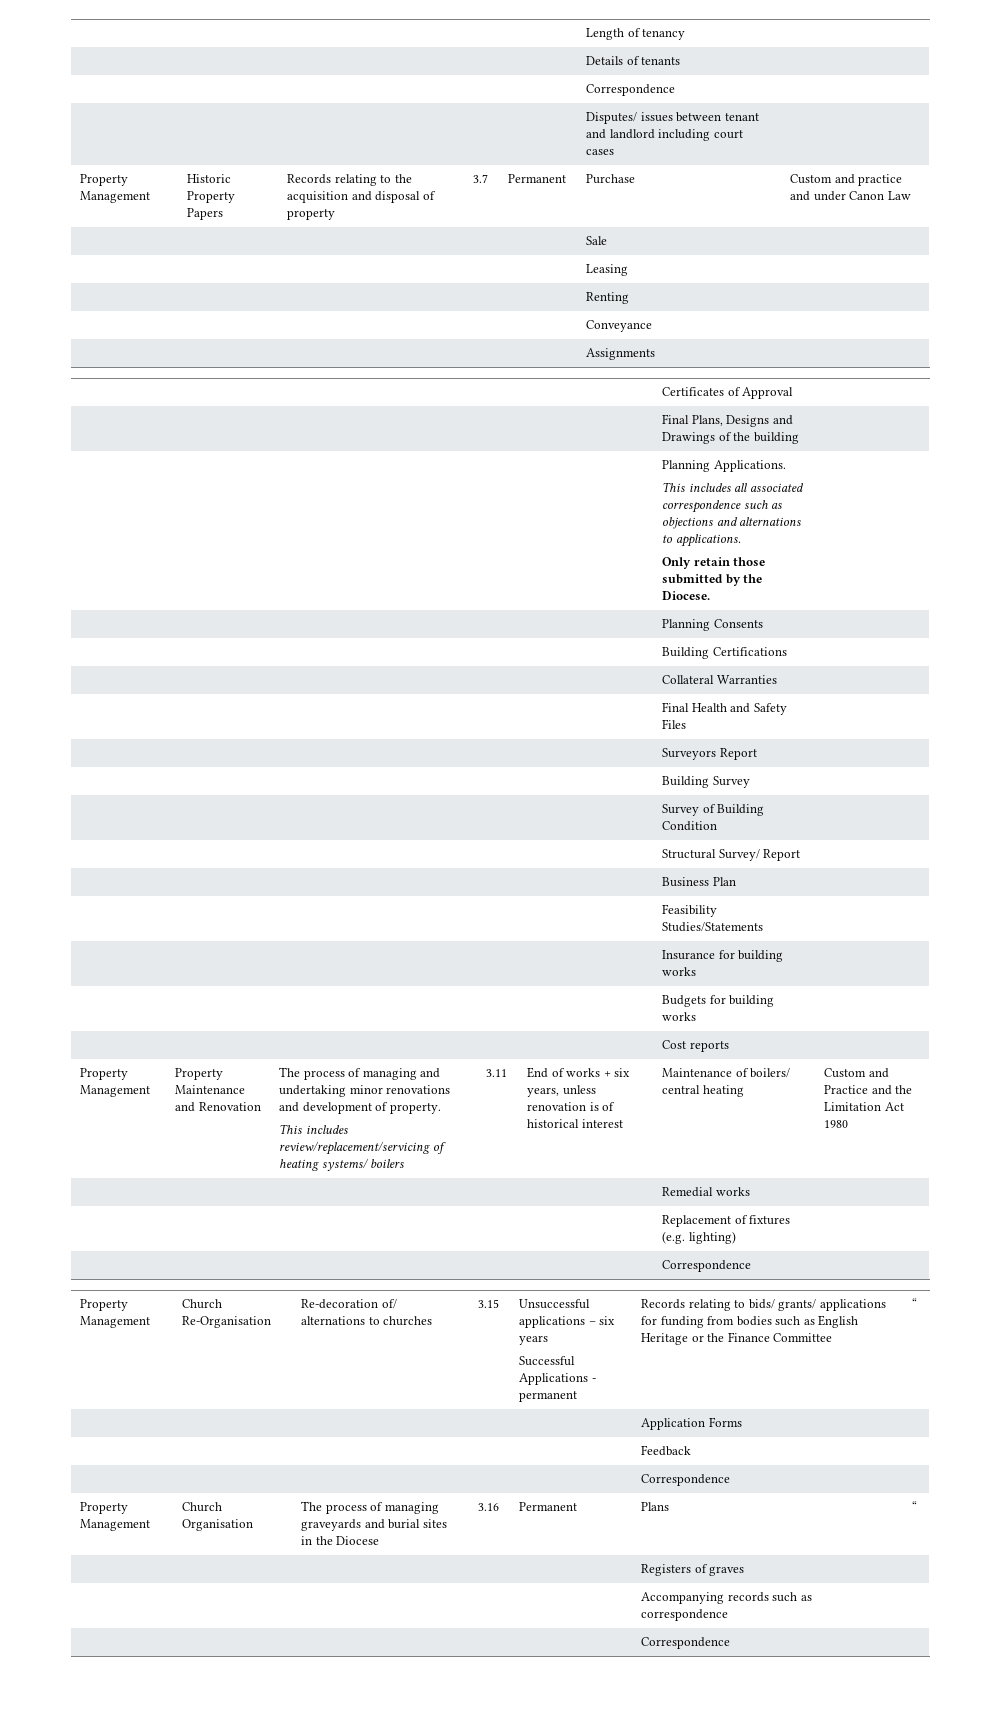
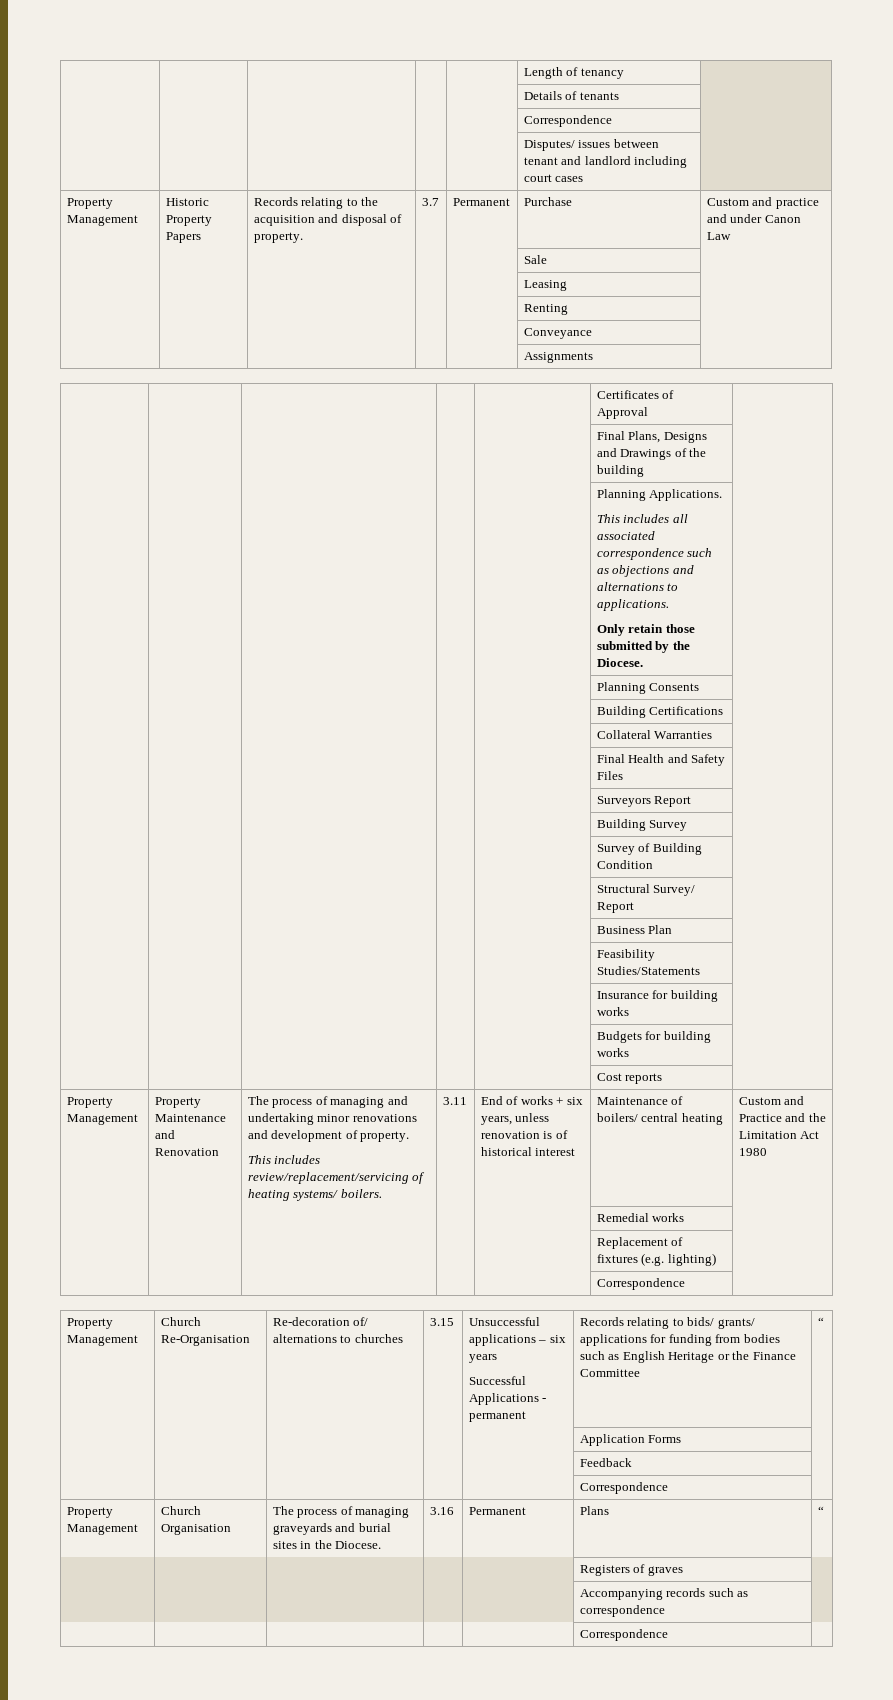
[287,209,336,220] property -> [253,232,303,243] property.
[370,1159,405,1168] boilers -> [340,1189,382,1198] boilers.
[336,1536,380,1545] Diocese -> [335,1541,382,1549] Diocese.

